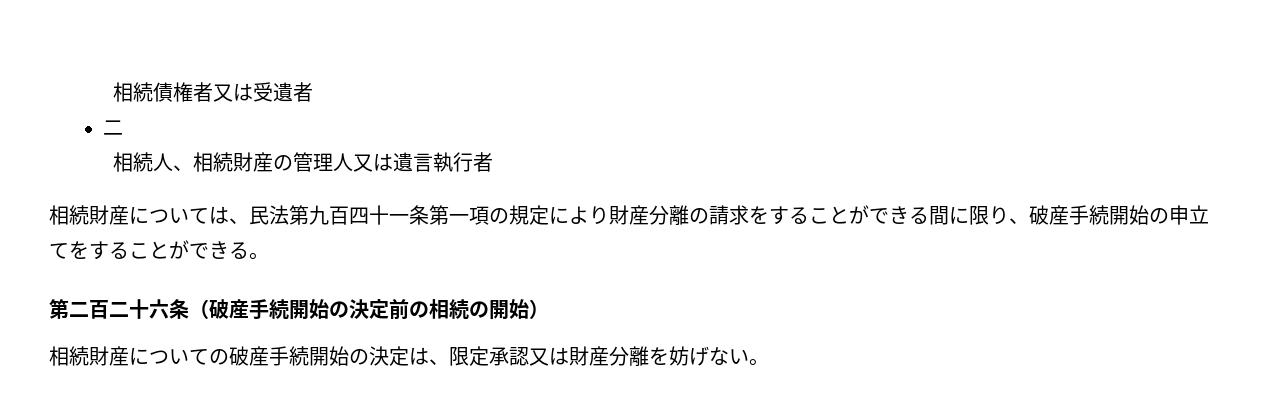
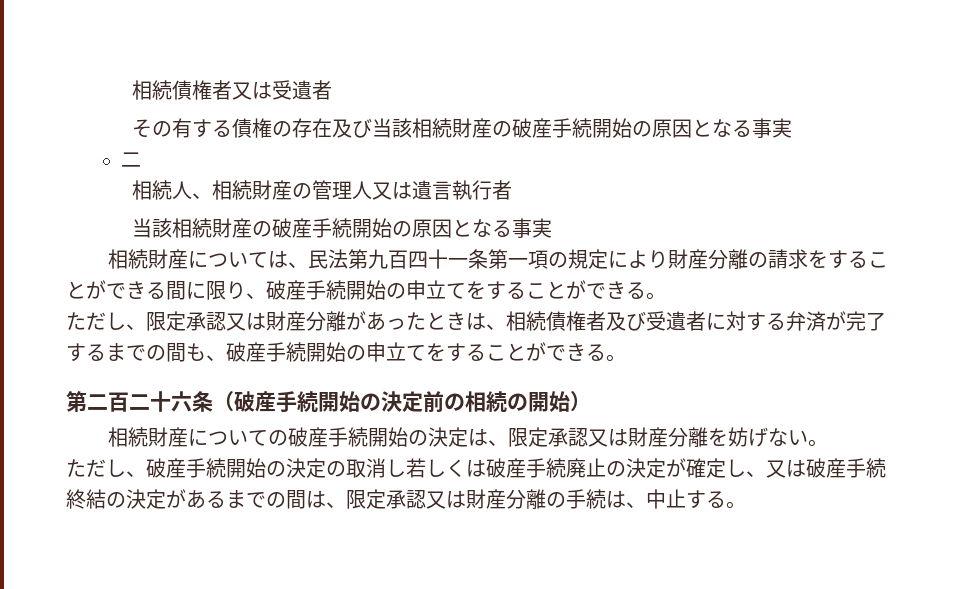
(313, 92) none -> [132,118,793,138] // その有する債権の存在及び当該相続財産の破産手続開始の原因となる事実
(493, 162) none -> [132,218,553,238] // 当該相続財産の破産手続開始の原因となる事実
(269, 256) none -> [66,311,886,331] [66,342,626,362] // ただし、限定承認又は財産分離があったときは、相続債権者及び受遺者に対する弁済が完了するまでの間も、破産手続開始の申立てをすることができる。
(769, 362) none -> [66,458,886,478] [66,489,746,509] // ただし、破産手続開始の決定の取消し若しくは破産手続廃止の決定が確定し、又は破産手続終結の決定があるまでの間は、限定承認又は財産分離の手続は、中止する。

